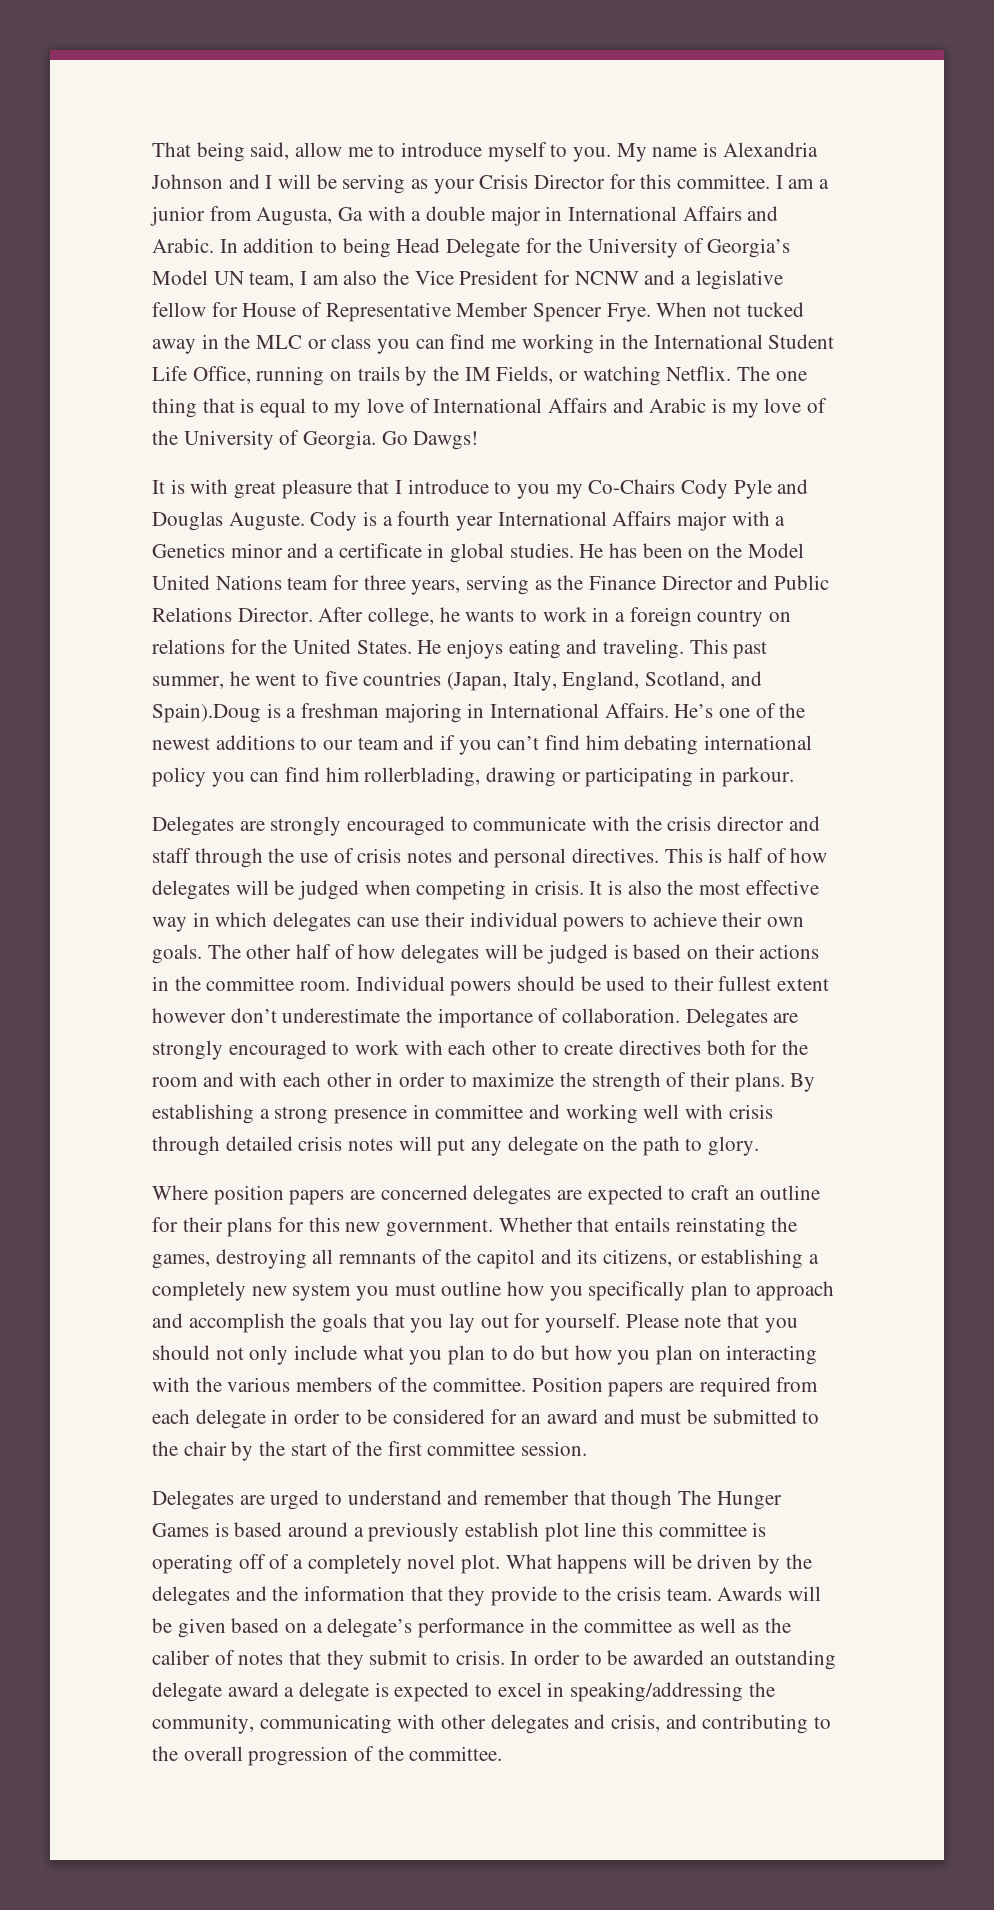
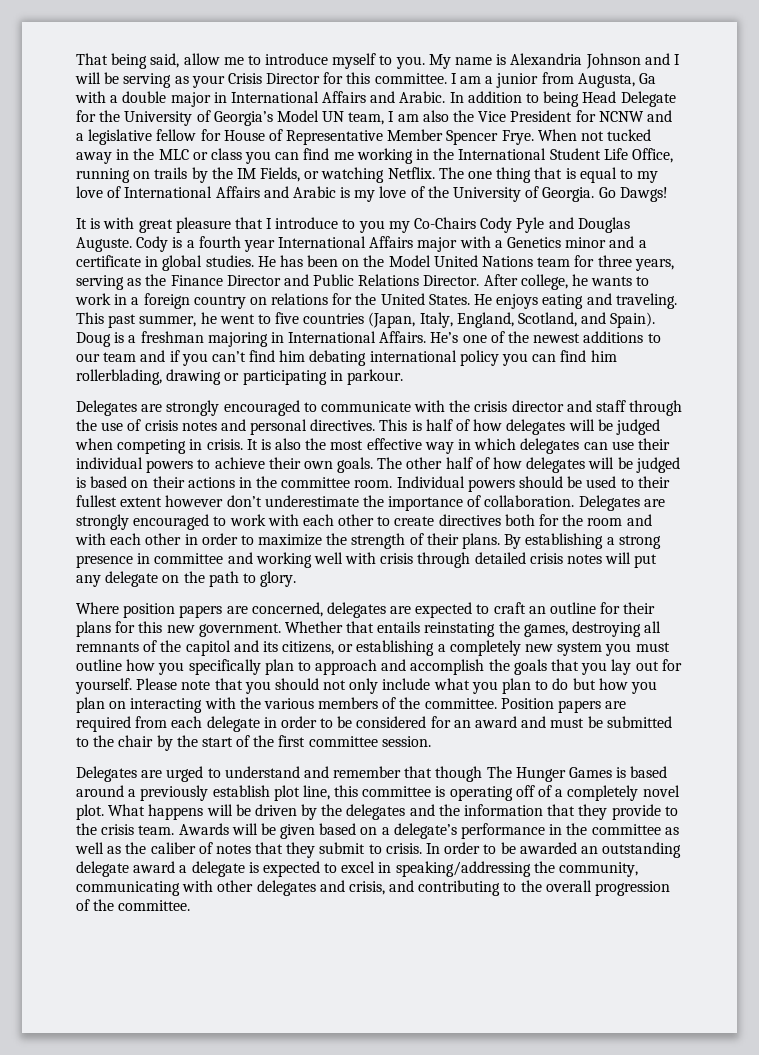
[152,703,261,723] Spain).Doug -> [610,312,656,328] [76,332,111,347] Spain). Doug
[380,1185,468,1200] concerned -> [251,602,323,617] concerned,
[584,1522,617,1537] line -> [302,785,330,800] line,

